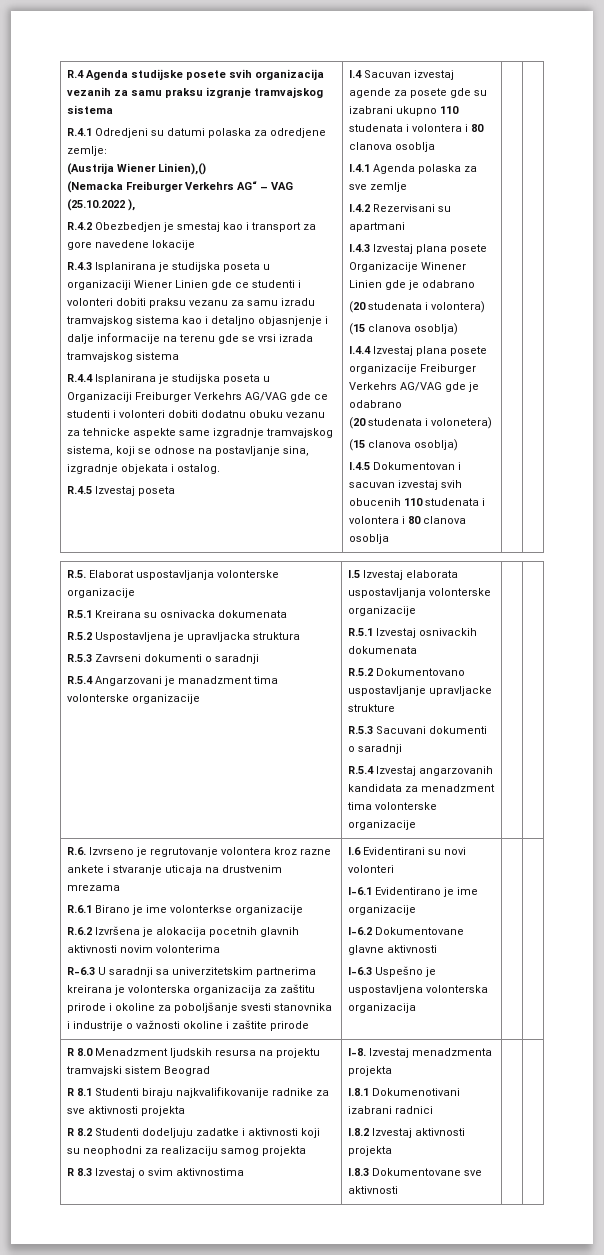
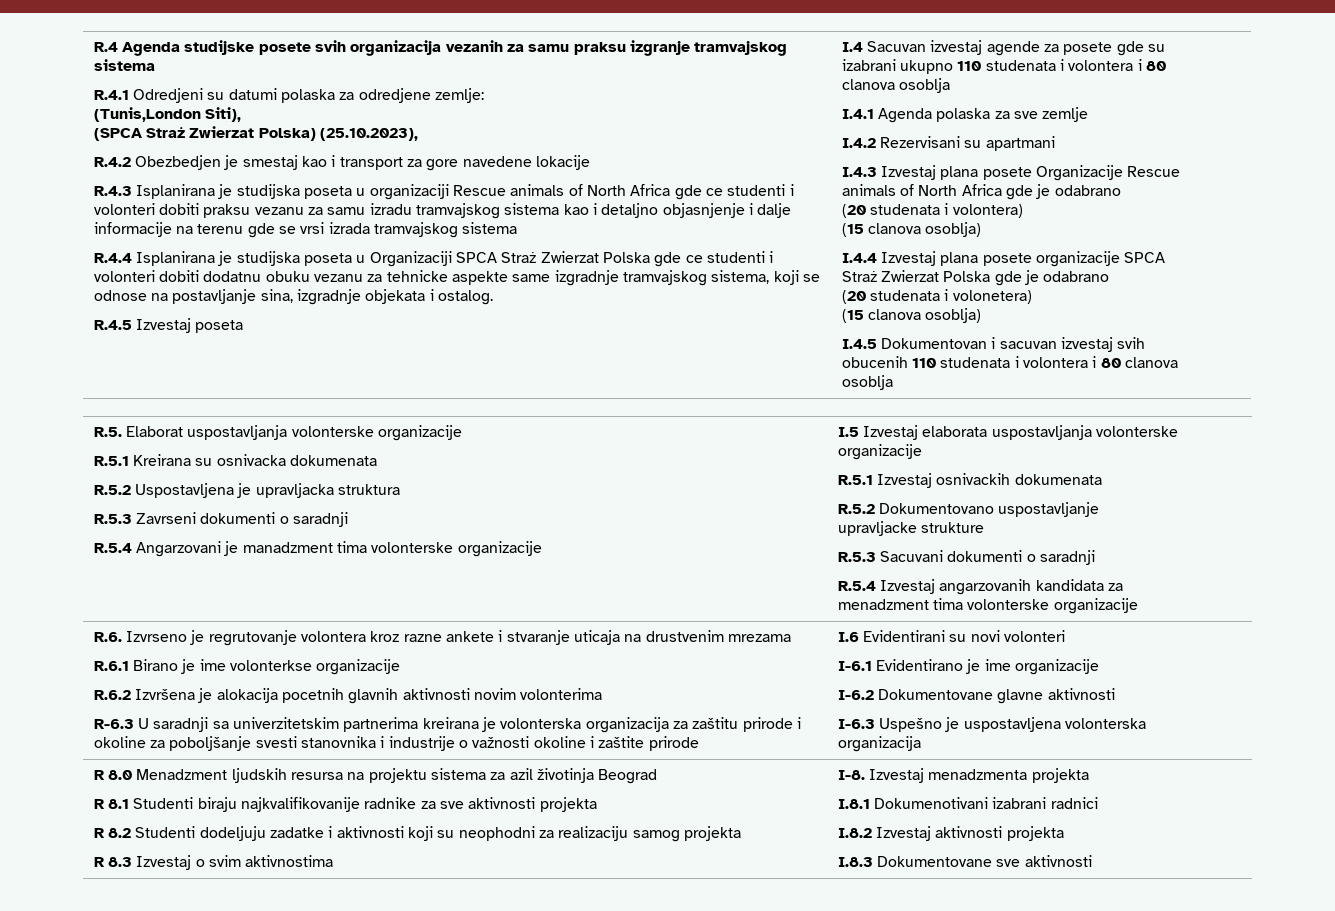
[67,163,207,175] [67,181,294,193] [67,199,136,211] (Austrija Wiener Linien),() // (Nemacka Freiburger Verkehrs AG“ – VAG (25.10.2022 ), -> [93,107,242,122] [93,126,419,141] (Tunis,London Siti), // (SPCA Straż Zwierzat Polska) (25.10.2023),
[134,280,209,288] Wiener Linien -> [453,184,671,196] Rescue animals of North Africa
[135,392,288,402] Freiburger Verkehrs AG/VAG -> [456,251,651,263] SPCA Straż Zwierzat Polska
[421,262,467,270] [349,280,383,288] Winener Linien -> [1127,166,1181,177] [841,184,1002,196] Rescue animals of North Africa
[420,364,477,374] [349,382,443,391] Freiburger Verkehrs AG/VAG -> [1124,252,1166,263] [841,270,991,282] SPCA Straż Zwierzat Polska
[66,1066,162,1076] tramvajski sistem -> [431,768,595,783] sistema za azil životinja

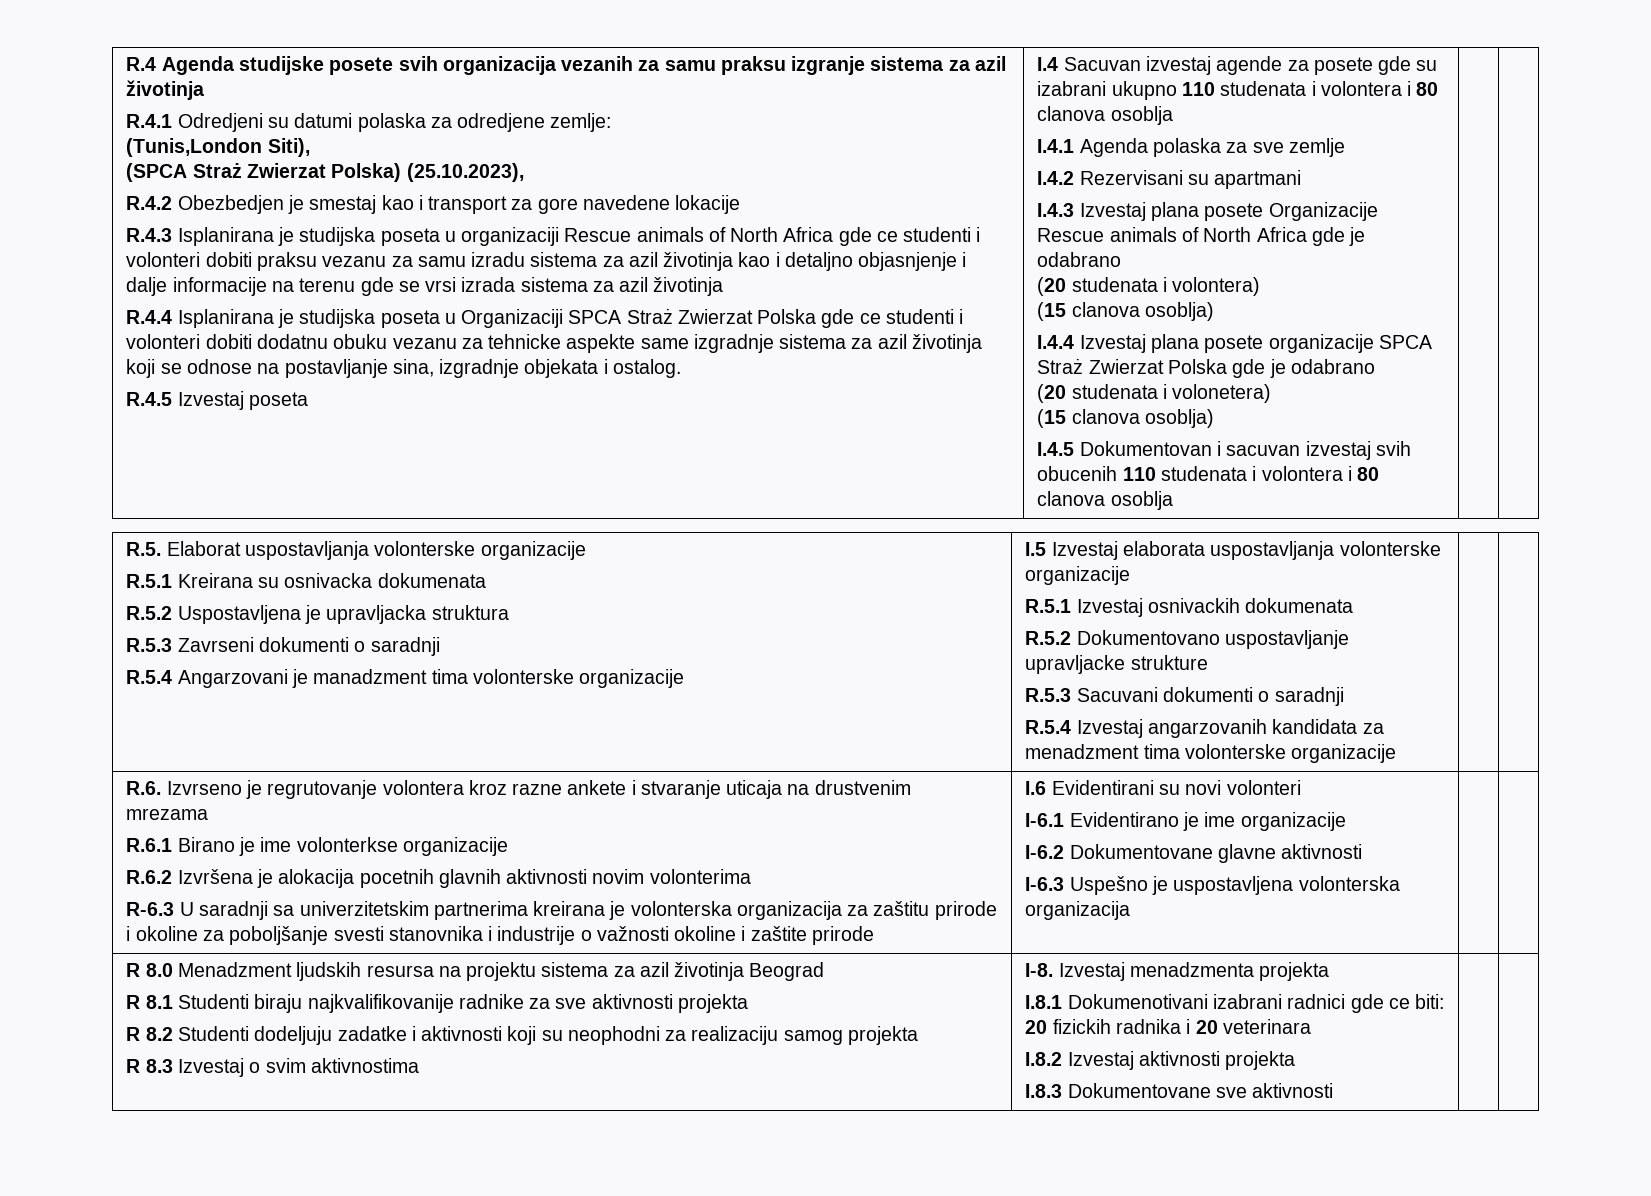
[694,41,788,56] [93,59,155,71] tramvajskog sistema -> [870,56,1006,71] [126,80,205,100] sistema za azil životinja
[416,203,560,219] tramvajskog sistema -> [530,252,734,271] sistema za azil životinja
[374,222,518,238] tramvajskog sistema -> [520,277,724,296] sistema za azil životinja
[623,270,770,286] tramvajskog sistema, -> [779,334,982,353] sistema za azil životinja
(1098, 803) none -> [1350,994,1445,1013] [1025,1019,1311,1034] gde ce biti: 20 fizickih radnika i 20 veterinara

